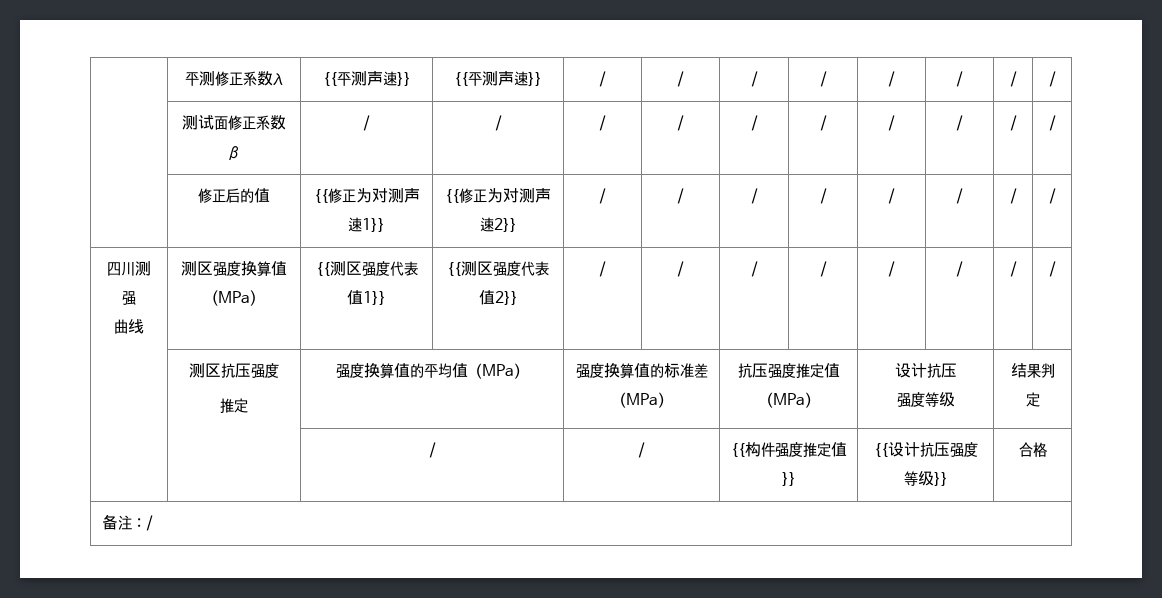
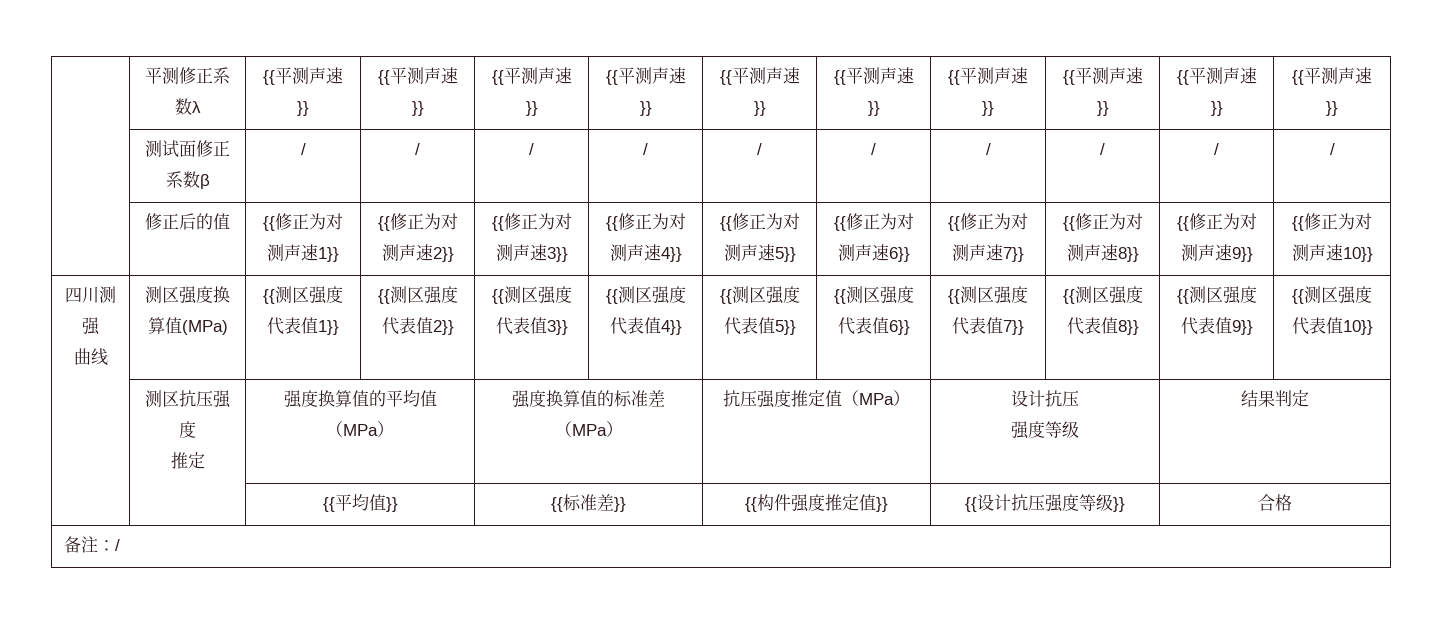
[599,71,606,87] [677,71,684,87] [750,71,758,87] [819,71,827,87] [888,71,895,87] [956,71,963,87] [1009,71,1017,87] [1048,71,1056,87] / | / | / | / | / | / | / | / -> [491,67,572,85] [525,101,538,116] [605,67,686,85] [639,101,652,116] [719,67,800,85] [753,101,766,116] [833,67,914,85] [867,101,880,116] [948,67,1028,85] [982,101,994,116] [1062,67,1143,85] [1096,101,1109,116] [1176,67,1257,85] [1210,101,1223,116] [1292,67,1373,85] [1326,101,1339,116] {{平测声速}} | {{平测声速}} | {{平测声速}} | {{平测声速}} | {{平测声速}} | {{平测声速}} | {{平测声速}} | {{平测声速}}
[599,188,606,204] [677,188,684,204] [750,188,758,204] [819,188,827,204] [888,188,895,204] [956,188,963,204] [1009,188,1017,204] [1048,188,1056,204] / | / | / | / | / | / | / | / -> [491,213,572,231] [495,244,568,262] [605,213,686,231] [609,244,682,262] [719,213,800,231] [723,244,796,262] [833,213,914,231] [837,244,910,262] [948,213,1028,231] [952,244,1024,262] [1062,213,1143,231] [1066,244,1139,262] [1176,213,1257,231] [1180,244,1253,262] [1292,213,1373,231] [1291,244,1373,262] {{修正为对测声速3}} | {{修正为对测声速4}} | {{修正为对测声速5}} | {{修正为对测声速6}} | {{修正为对测声速7}} | {{修正为对测声速8}} | {{修正为对测声速9}} | {{修正为对测声速10}}
[599,261,606,277] [677,261,684,277] [750,261,758,277] [819,261,827,277] [888,261,895,277] [956,261,963,277] [1009,261,1017,277] [1048,261,1056,277] / | / | / | / | / | / | / | / -> [491,286,572,304] [495,317,568,335] [605,286,686,304] [609,317,682,335] [719,286,800,304] [723,317,796,335] [833,286,914,304] [837,317,910,335] [948,286,1028,304] [952,317,1024,335] [1062,286,1143,304] [1066,317,1139,335] [1176,286,1257,304] [1180,317,1253,335] [1292,286,1373,304] [1291,317,1373,335] {{测区强度代表值3}} | {{测区强度代表值4}} | {{测区强度代表值5}} | {{测区强度代表值6}} | {{测区强度代表值7}} | {{测区强度代表值8}} | {{测区强度代表值9}} | {{测区强度代表值10}}
[428,442,436,458] [638,442,645,458] / | / -> [322,494,398,512] [551,494,626,512] {{平均值}} | {{标准差}}

